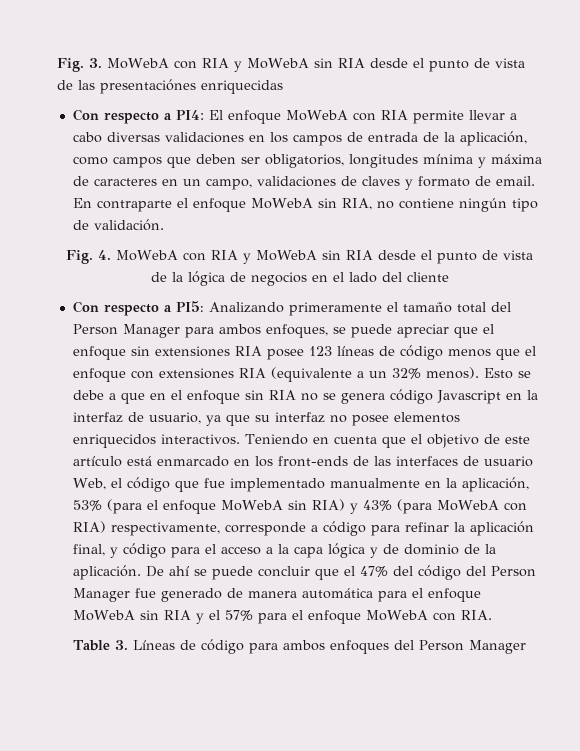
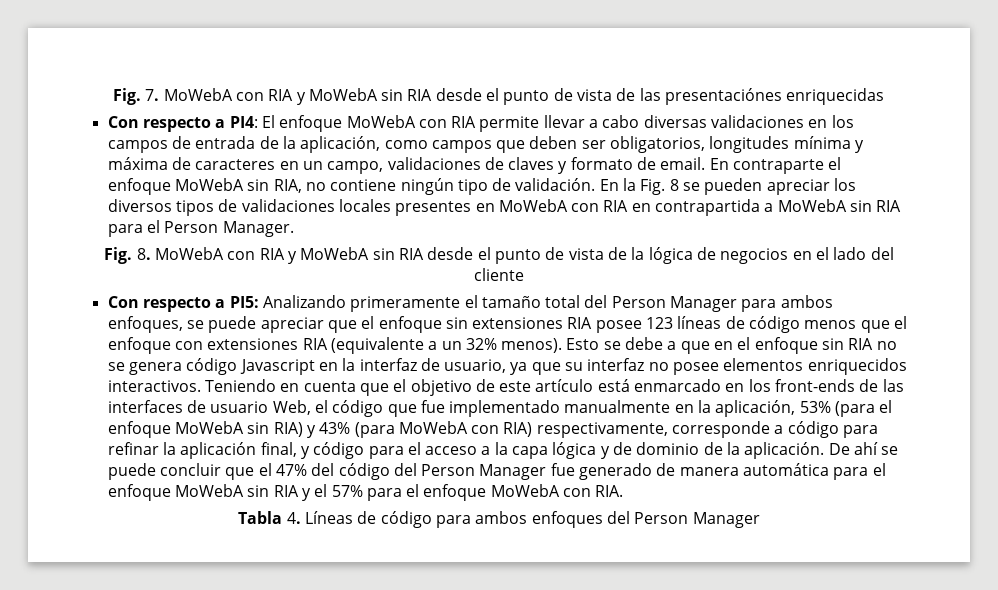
[57,58,102,72] Fig. 3. -> [112,88,160,105] Fig. 7.
[65,250,111,264] // Fig. 4. -> [599,178,857,195] [107,199,902,216] [107,220,294,237] [104,247,151,264] En la Fig. 8 se pueden apreciar los diversos tipos de validaciones locales presentes en MoWebA con RIA en contrapartida a MoWebA sin RIA para el Person Manager. // Fig. 8.
[73,640,128,651] Table 3. -> [238,511,301,524] Tabla 4.

